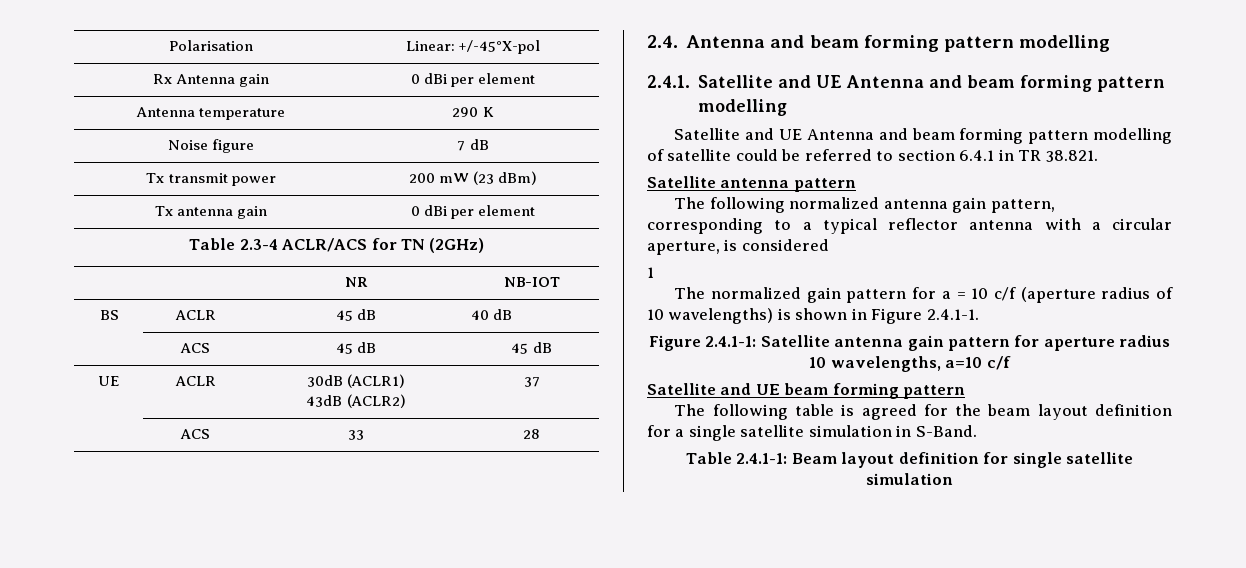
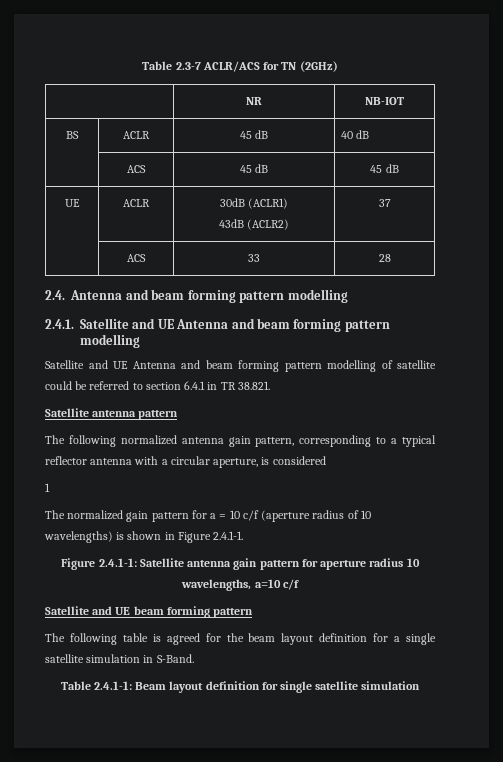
[169,40,253,51] [405,40,541,54] [153,74,269,87] [410,73,536,87] [135,107,286,120] [452,107,494,117] [167,139,255,153] [457,139,489,151] [146,173,276,186] [408,171,538,185] [154,206,268,219] [410,205,536,219] [189,238,278,250] Polarisation | Linear: +/-45°X-pol // Rx Antenna gain | 0 dBi per element // Antenna temperature | 290 K // Noise figure | 7 dB // Tx transmit power | 200 mW (23 dBm) // Tx antenna gain | 0 dBi per element // Table 2.3-4 -> [142,61,201,70] Table 2.3-7

